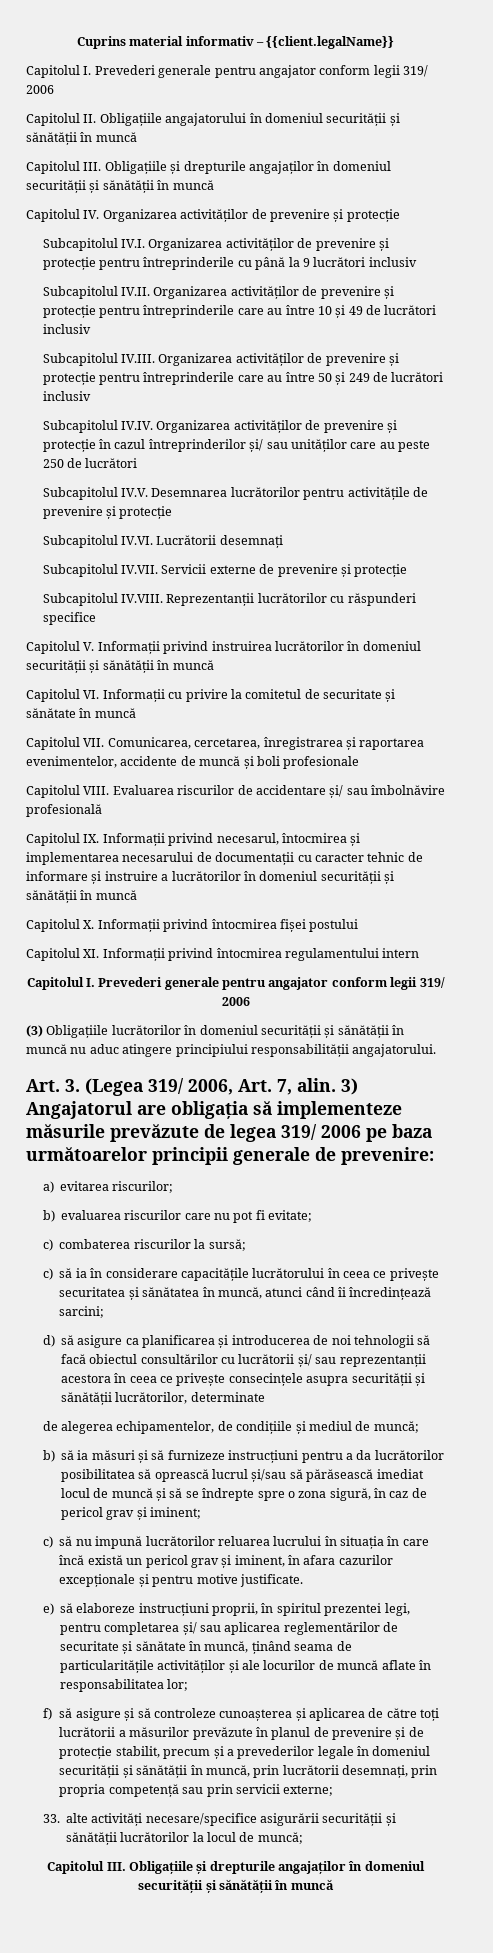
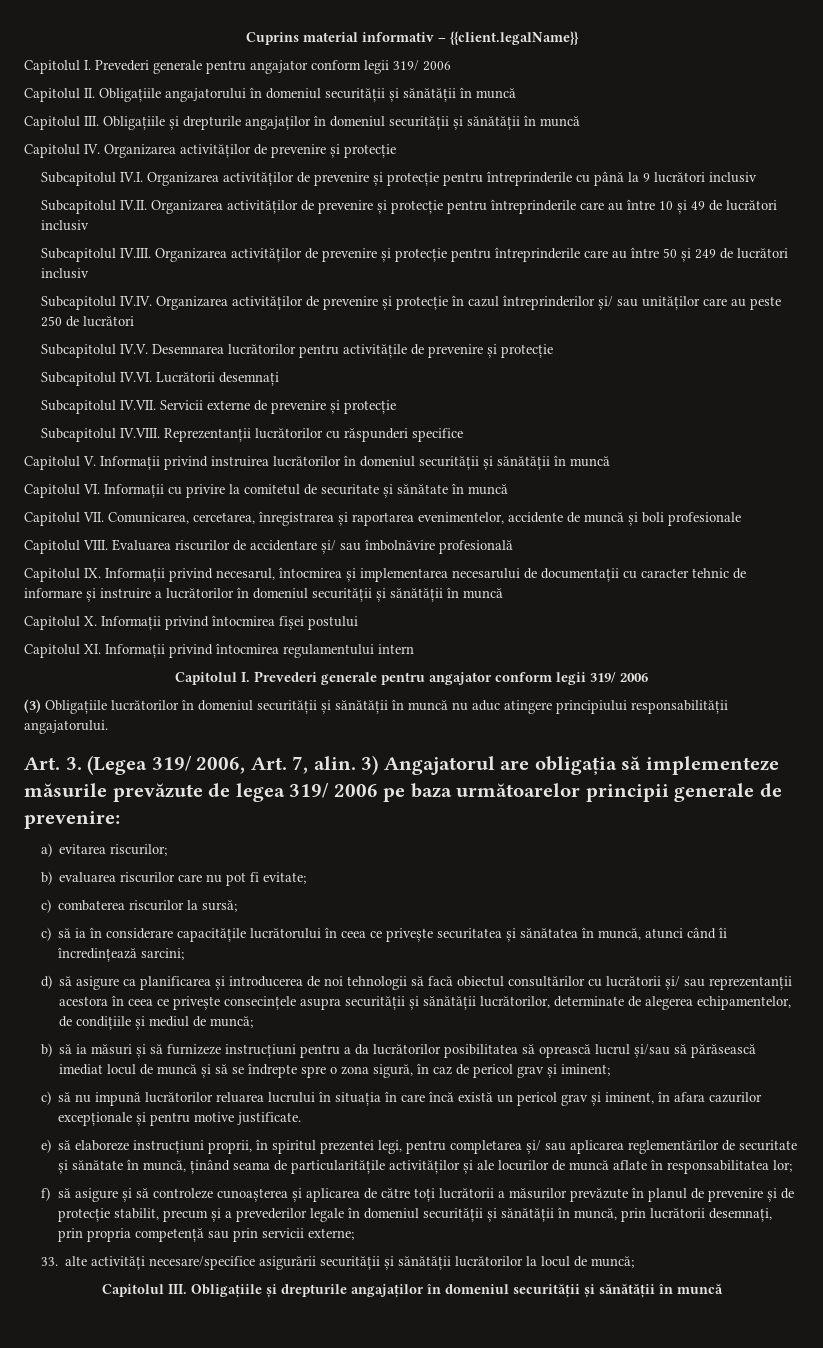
(265, 1397) // -> (625, 1001) none

